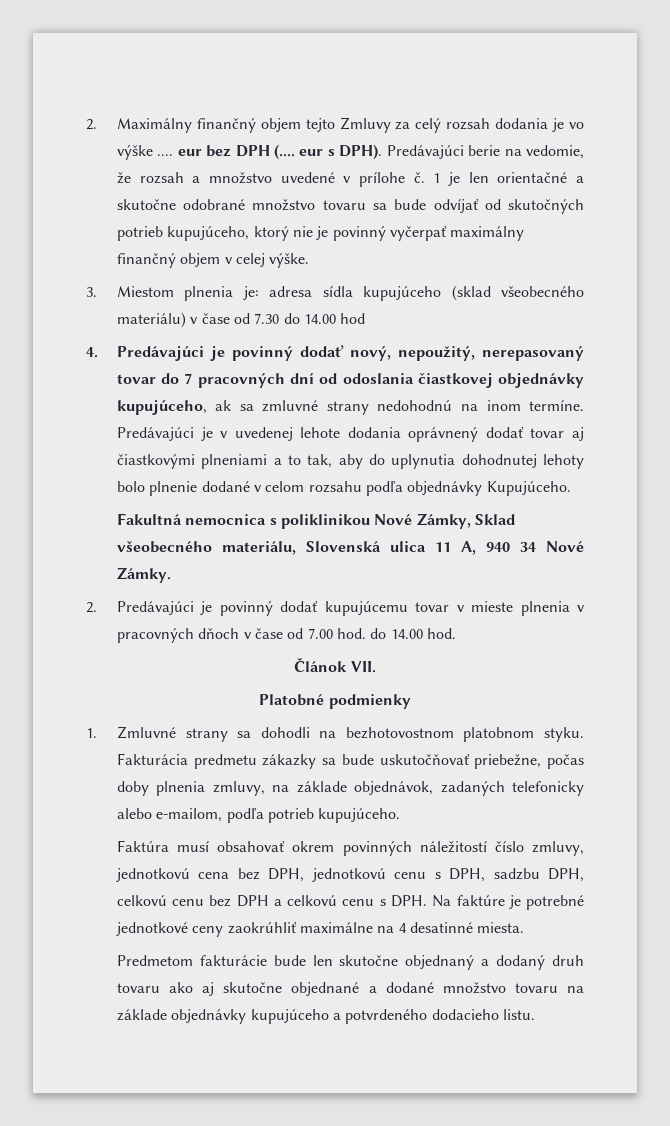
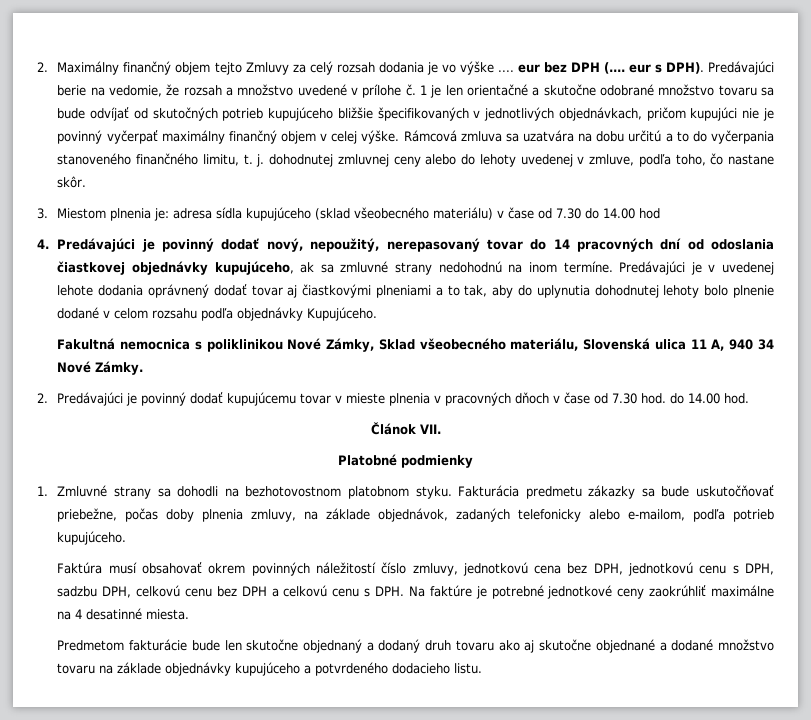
[167,226,289,241] kupujúceho, ktorý -> [268,107,738,121] kupujúceho bližšie špecifikovaných v jednotlivých objednávkach, pričom kupujúci
(310, 260) none -> [403,130,774,144] [57,153,775,167] [57,176,87,188] Rámcová zmluva sa uzatvára na dobu určitú a to do vyčerpania stanoveného finančného limitu, t. j. dohodnutej zmluvnej ceny alebo do lehoty uvedenej v zmluve, podľa toho, čo nastane skôr.
[184,373,193,384] 7 -> [553,239,570,249] 14
[307,628,333,639] 7.00 -> [612,393,638,404] 7.30

